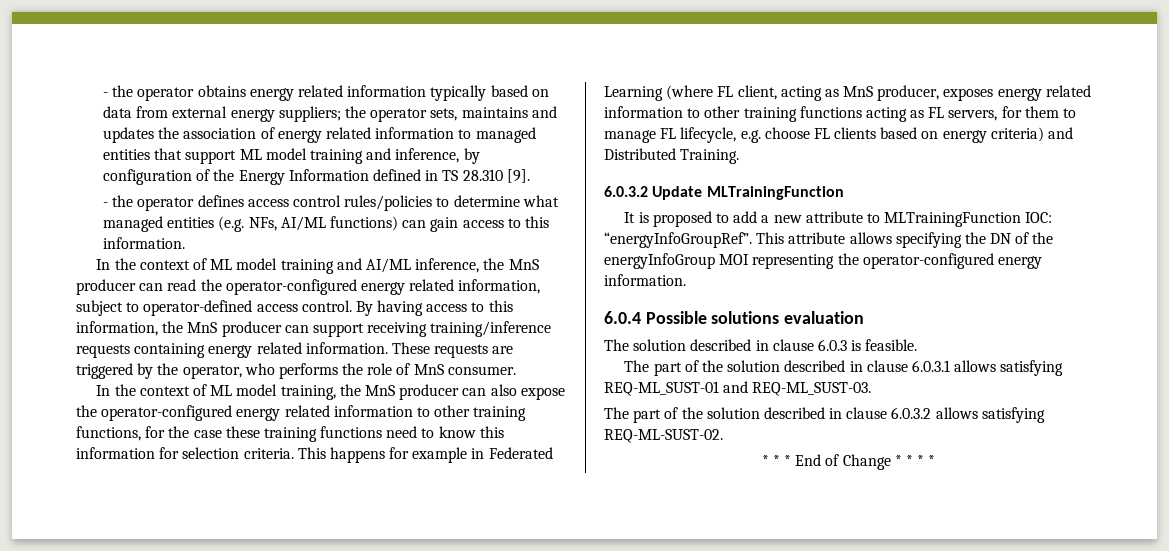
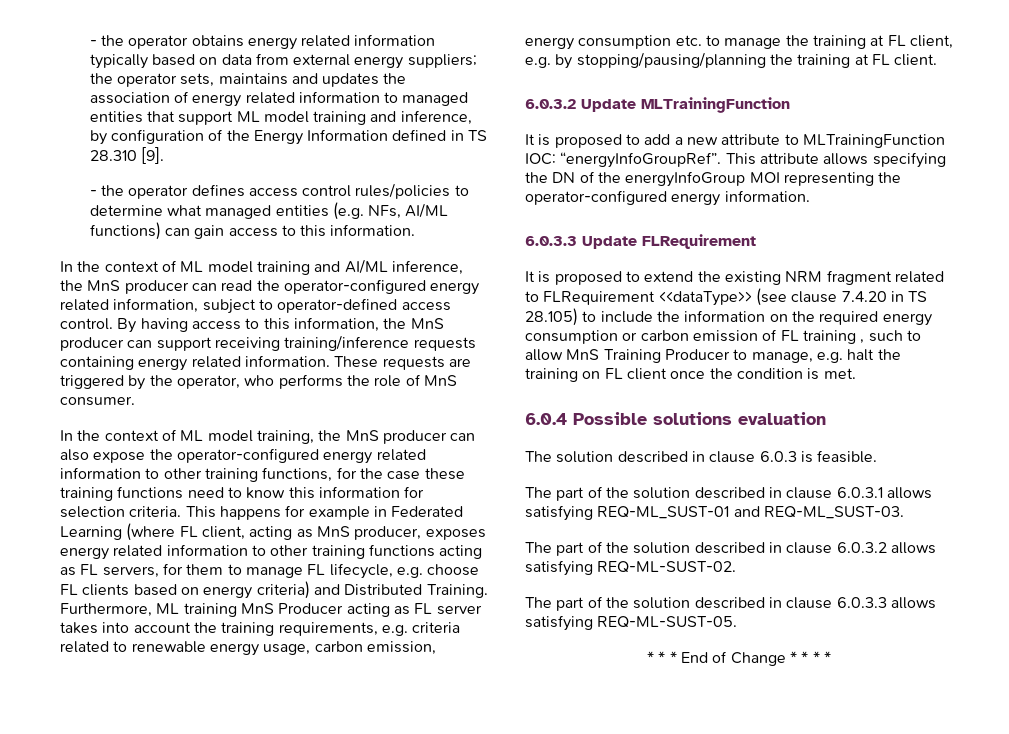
(740, 156) none -> [60,603,482,617] [60,622,461,636] [60,641,436,656] [525,35,953,50] [525,52,938,69] Furthermore, ML training MnS Producer acting as FL server takes into account the training requirements, e.g. criteria related to renewable energy usage, carbon emission, energy consumption etc. to manage the training at FL client, e.g. by stopping/pausing/planning the training at FL client.
(686, 280) none -> [525,234,756,249] [525,270,944,285] [525,288,928,306] [525,308,932,326] [525,329,921,344] [525,349,901,363] [525,368,856,382] // 6.0.3.3 Update FLRequirement // It is proposed to extend the existing NRM fragment related to FLRequirement <<dataType>> (see clause 7.4.20 in TS 28.105) to include the information on the required energy consumption or carbon emission of FL training , such to allow MnS Training Producer to manage, e.g. halt the training on FL client once the condition is met.
(723, 436) none -> [525,596,936,611] [525,615,738,631] // The part of the solution described in clause 6.0.3.3 allows satisfying REQ-ML-SUST-05.

